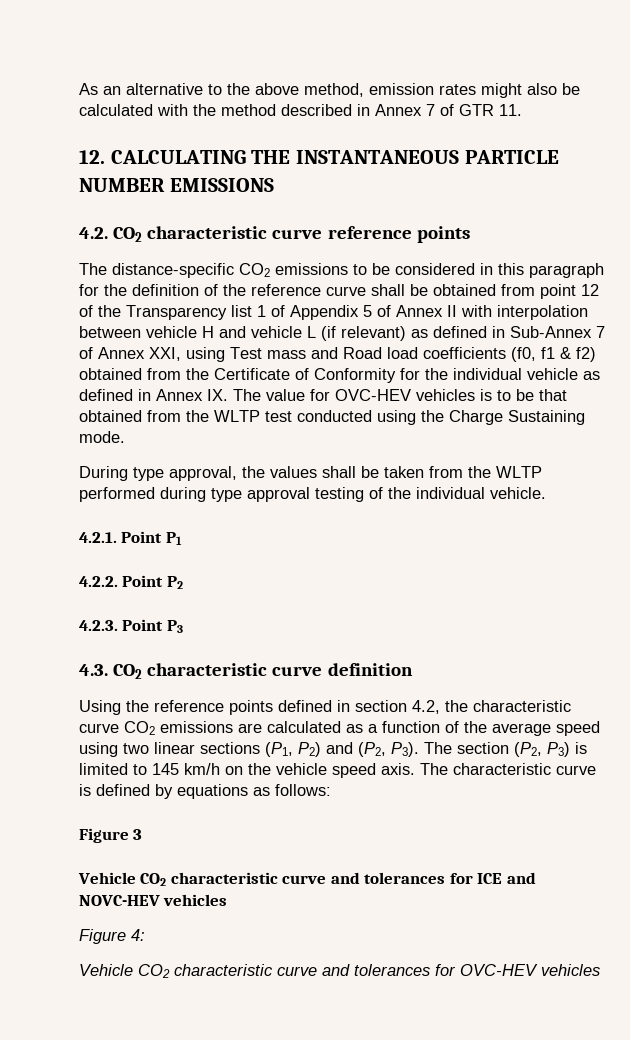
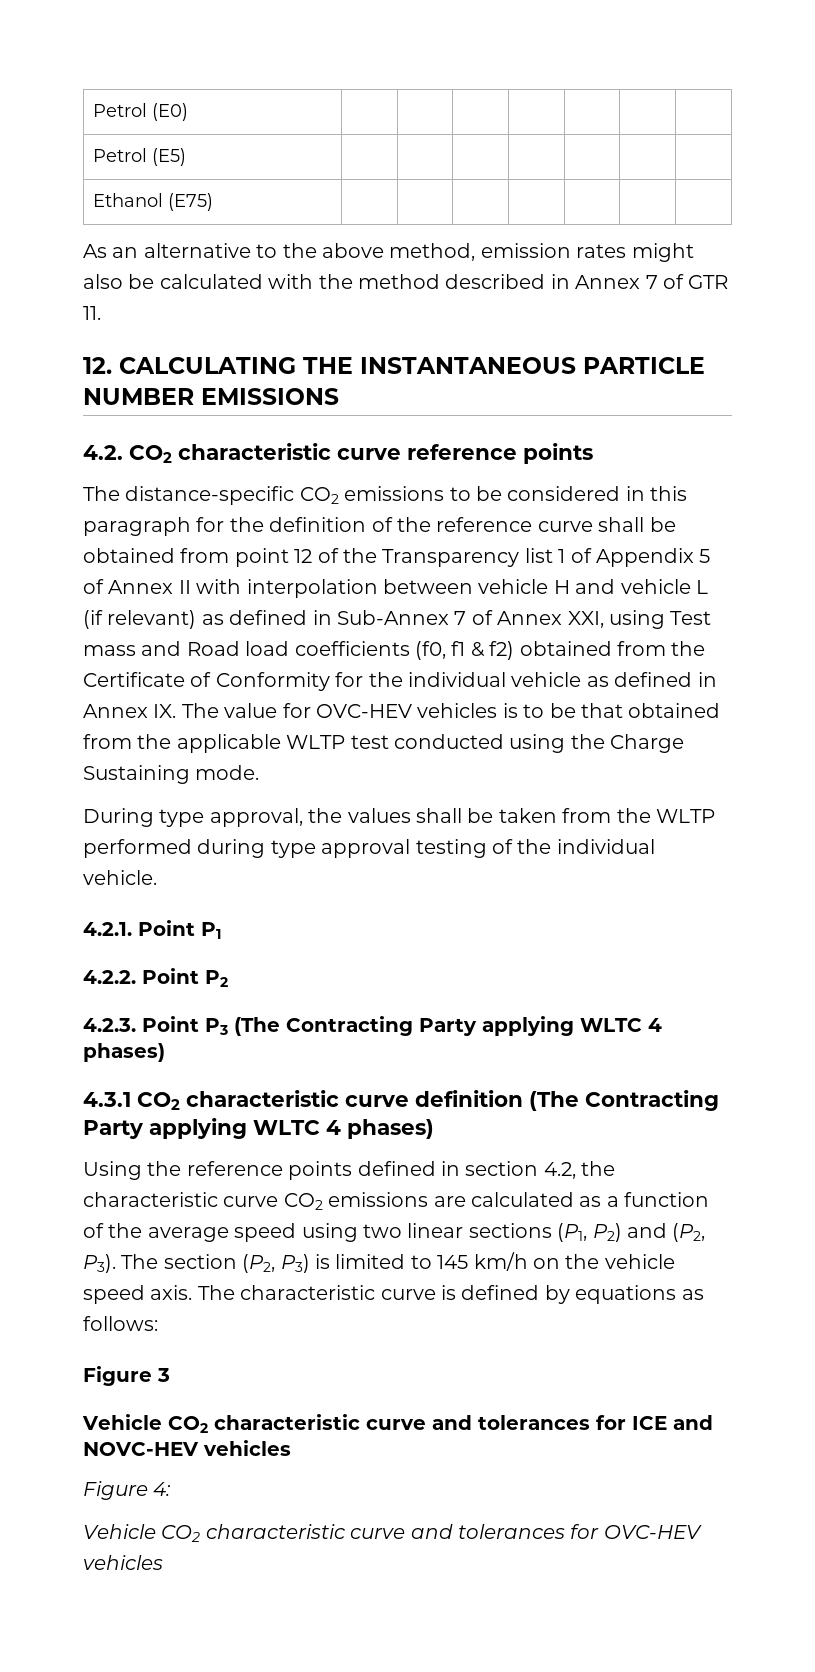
(79, 89) none -> [93,103,189,121] [93,148,187,166] [93,193,214,211] Petrol (E0) | | | | | | | // Petrol (E5) | | | | | | | // Ethanol (E75) | | | | | | | //
(209, 416) none -> [176,734,281,753] applicable
[79,663,413,679] // 4.3. CO2 characteristic curve definition -> [234,1016,662,1036] [83,1043,165,1062] [83,1090,719,1111] [83,1118,434,1139] (The Contracting Party applying WLTC 4 phases) // 4.3.1 CO2 characteristic curve definition (The Contracting Party applying WLTC 4 phases)

